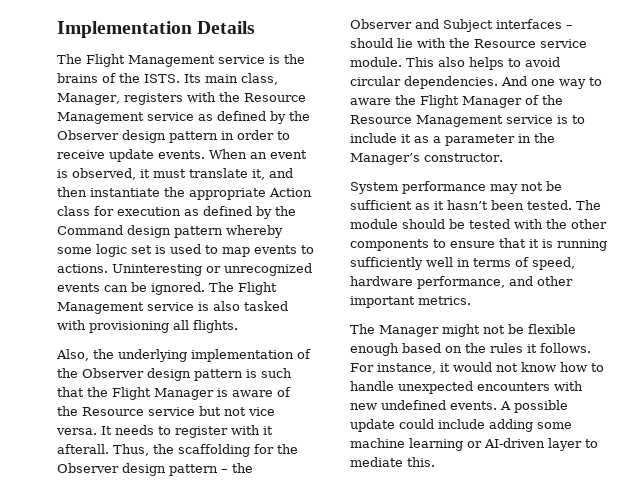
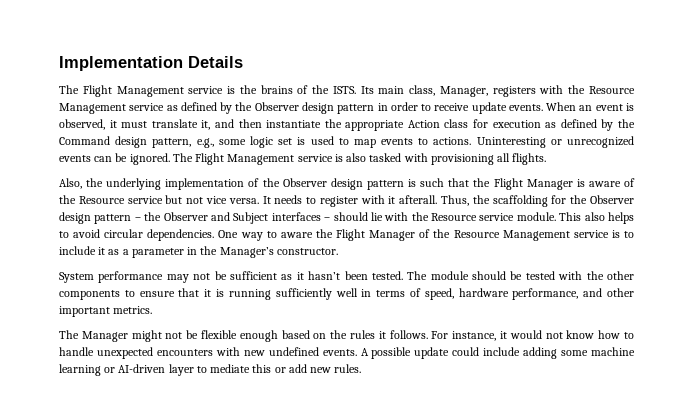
[174,225,283,238] pattern whereby -> [152,138,214,148] pattern, e.g.,
[501,76,555,86] And one -> [218,230,239,238] One
[407,457,435,467] this. -> [252,364,362,373] this or add new rules.

